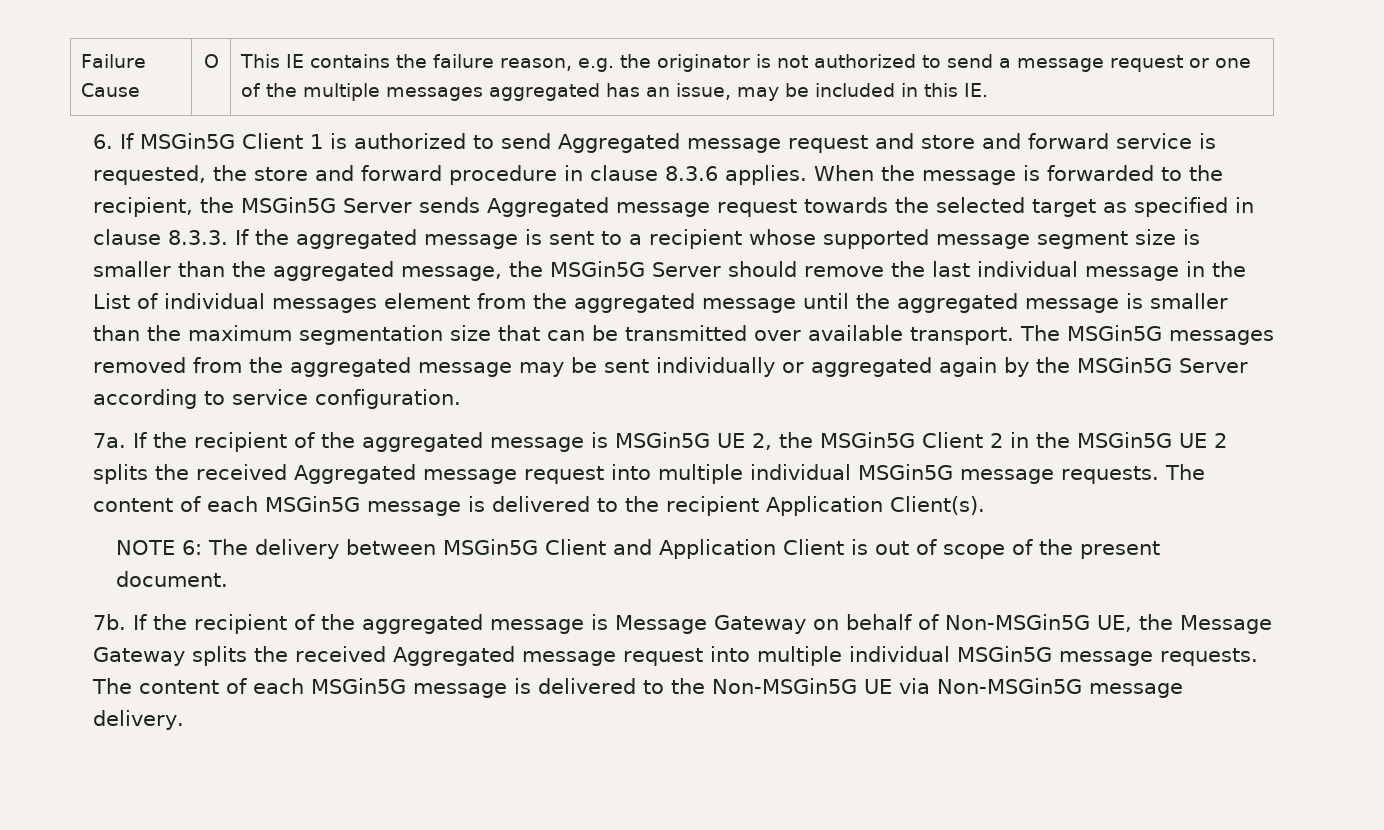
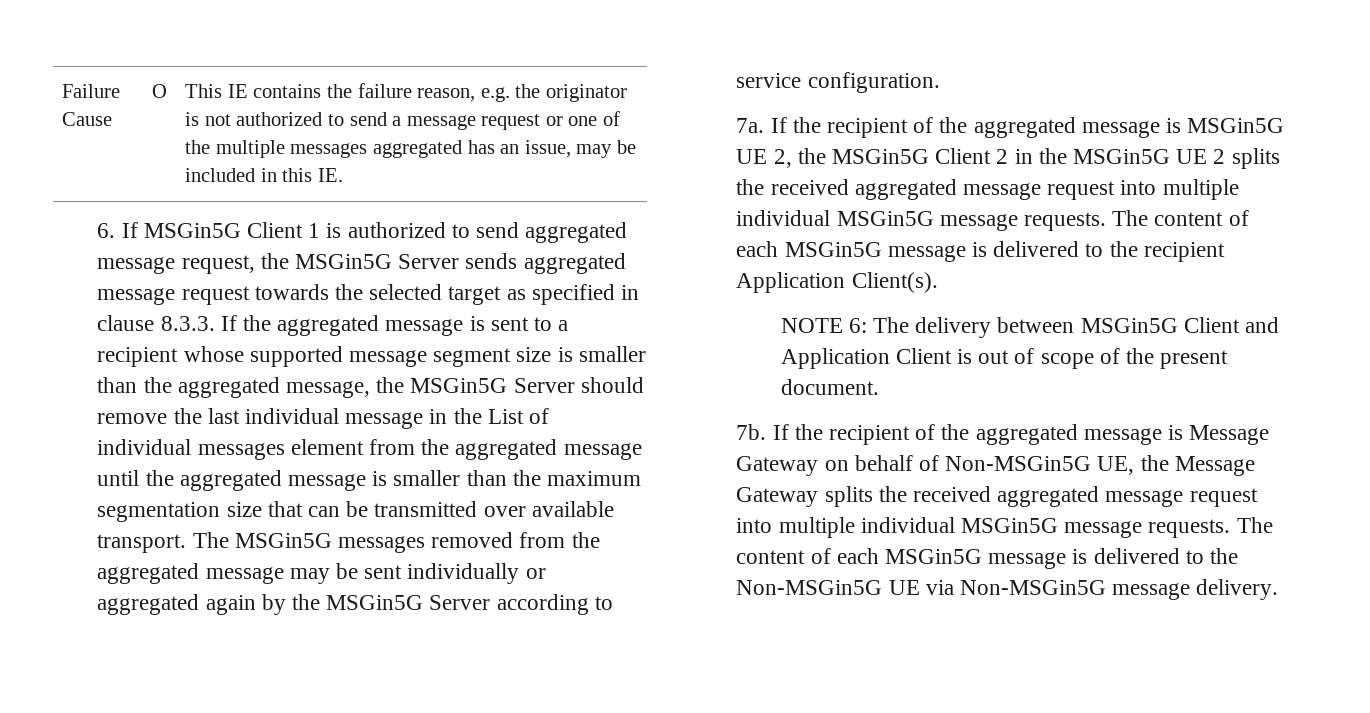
[557,133,1216,153] [92,165,1223,185] [92,197,193,217] Aggregated message request and store and forward service is requested, the store and forward procedure in clause 8.3.6 applies. When the message is forwarded to the recipient, -> [525,222,628,243] [97,255,255,274] aggregated message request,
[486,197,609,217] Aggregated -> [523,253,626,274] aggregated
[293,464,416,484] Aggregated -> [854,179,957,200] aggregated
[392,646,515,666] Aggregated -> [997,486,1100,507] aggregated

